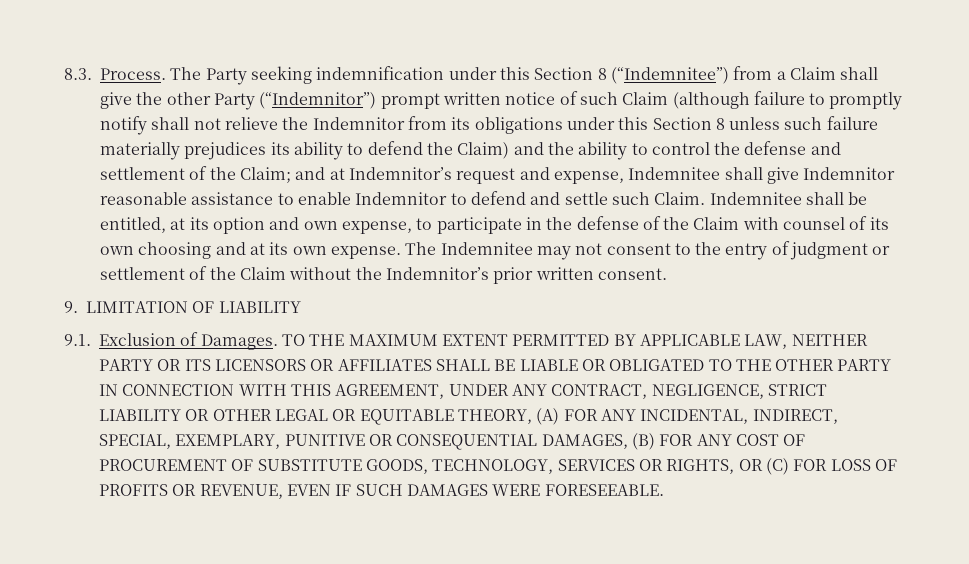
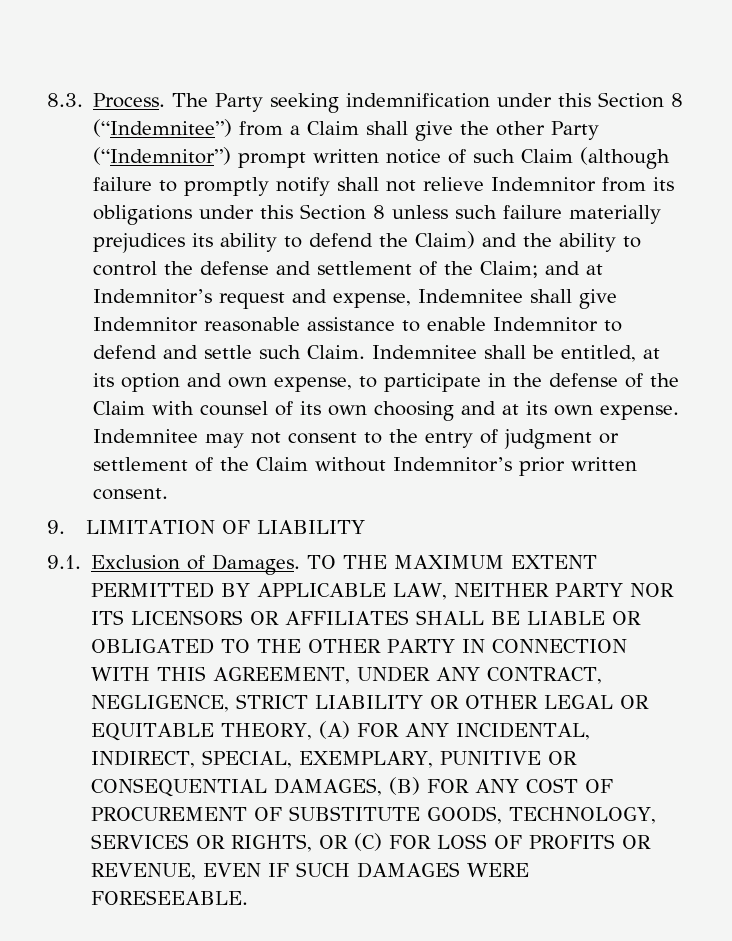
[282,117,309,130] the -> (485, 184) none
[405,242,437,255] The -> (680, 412) none
[355,267,382,280] the -> (387, 464) none
[157,359,182,371] OR -> [630,583,675,597] NOR

